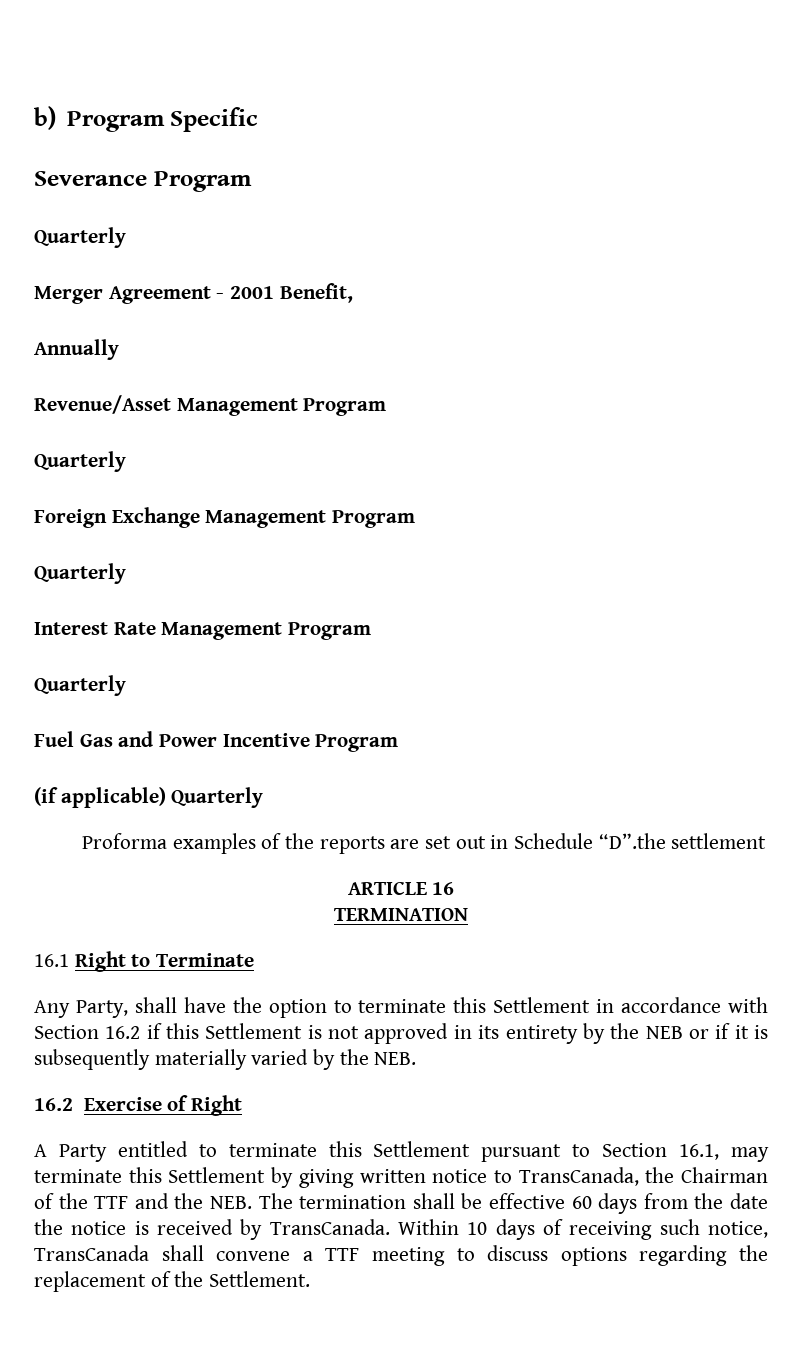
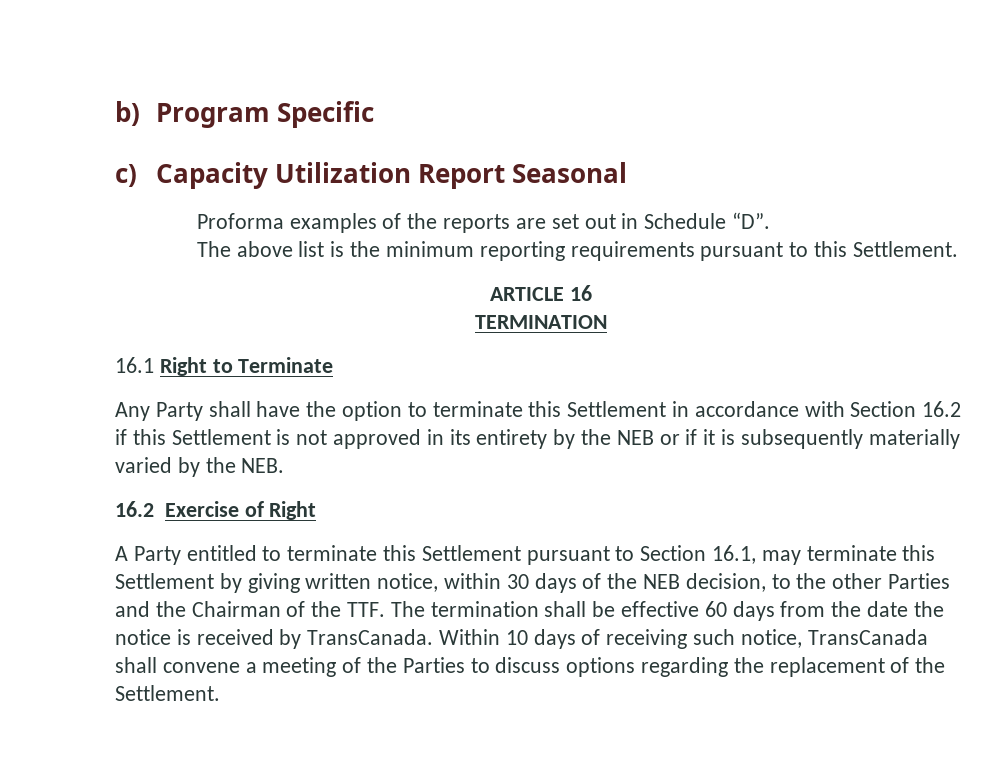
[34,171,252,192] [34,227,126,248] [34,283,353,304] [34,339,119,360] [34,395,387,416] [34,451,126,472] [34,507,416,528] [34,563,126,584] [34,622,372,640] [34,675,126,696] [34,731,399,752] [34,787,264,808] Severance Program // Quarterly // Merger Agreement - 2001 Benefit, // Annually // Revenue/Asset Management Program // Quarterly // Foreign Exchange Management Program // Quarterly // Interest Rate Management Program // Quarterly // Fuel Gas and Power Incentive Program // (if applicable) Quarterly -> [115,162,627,189] c) Capacity Utilization Report Seasonal
[598,833,767,849] “D”.the settlement -> [731,212,770,229] [196,241,958,261] “D”. // The above list is the minimum reporting requirements pursuant to this Settlement.
[75,1000,128,1018] Party, -> [155,402,203,421] Party
[432,1167,768,1186] [34,1193,252,1209] notice to TransCanada, the Chairman of the TTF and the NEB. -> [377,573,951,593] [115,601,386,617] notice, within 30 days of the NEB decision, to the other Parties and the Chairman of the TTF.
[325,1247,445,1266] TTF meeting -> [262,657,465,677] meeting of the Parties

